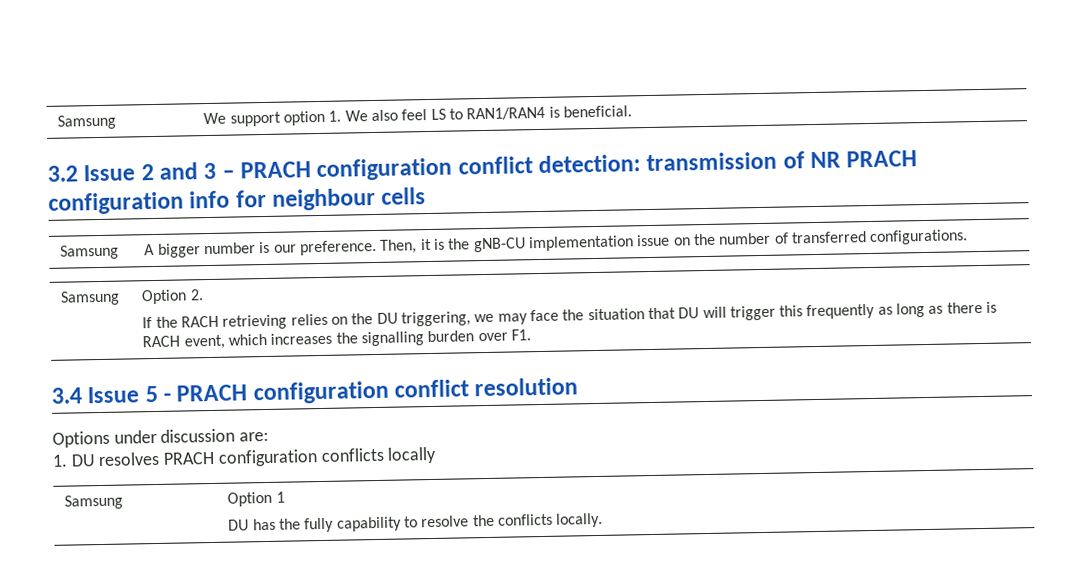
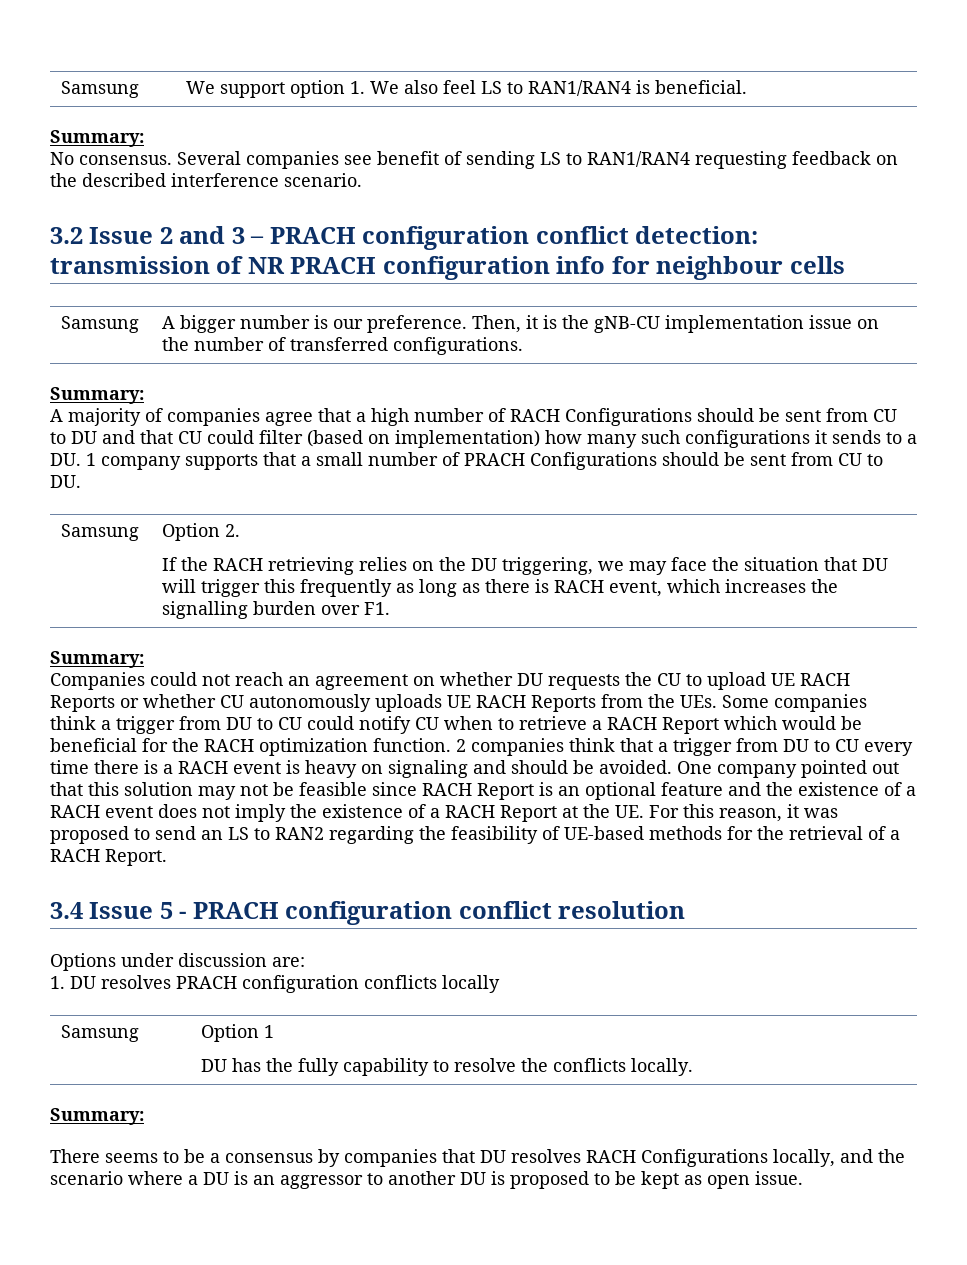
(632, 111) none -> [50,130,144,147] [50,151,898,169] [50,173,362,187] // Summary: // No consensus. Several companies see benefit of sending LS to RAN1/RAN4 requesting feedback on the described interference scenario.
(969, 237) none -> [50,387,144,404] [50,408,897,426] [50,430,917,448] [50,452,883,470] [50,475,81,488] // Summary: // A majority of companies agree that a high number of RACH Configurations should be sent from CU to DU and that CU could filter (based on implementation) how many such configurations it sends to a DU. 1 company supports that a small number of PRACH Configurations should be sent from CU to DU.
(531, 335) none -> [50,651,144,668] [50,672,850,690] [50,694,867,712] [50,716,862,734] [50,738,913,756] [50,760,899,778] [50,782,916,800] [50,804,838,822] [50,826,900,844] [50,849,167,866] // Summary: // Companies could not reach an agreement on whether DU requests the CU to upload UE RACH Reports or whether CU autonomously uploads UE RACH Reports from the UEs. Some companies think a trigger from DU to CU could notify CU when to retrieve a RACH Report which would be beneficial for the RACH optimization function. 2 companies think that a trigger from DU to CU every time there is a RACH event is heavy on signaling and should be avoided. One company pointed out that this solution may not be feasible since RACH Report is an optional feature and the existence of a RACH event does not imply the existence of a RACH Report at the UE. For this reason, it was proposed to send an LS to RAN2 regarding the feasibility of UE-based methods for the retrieval of a RACH Report.
(604, 520) none -> [50,1108,144,1125] [50,1149,905,1167] [50,1171,803,1189] // Summary: // There seems to be a consensus by companies that DU resolves RACH Configurations locally, and the scenario where a DU is an aggressor to another DU is proposed to be kept as open issue.

